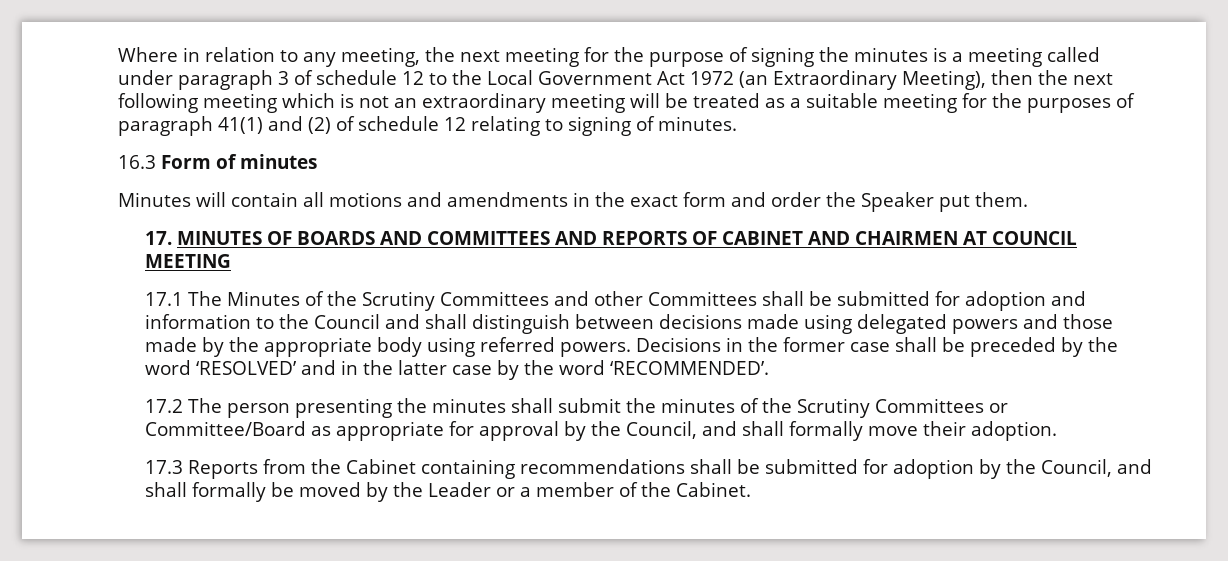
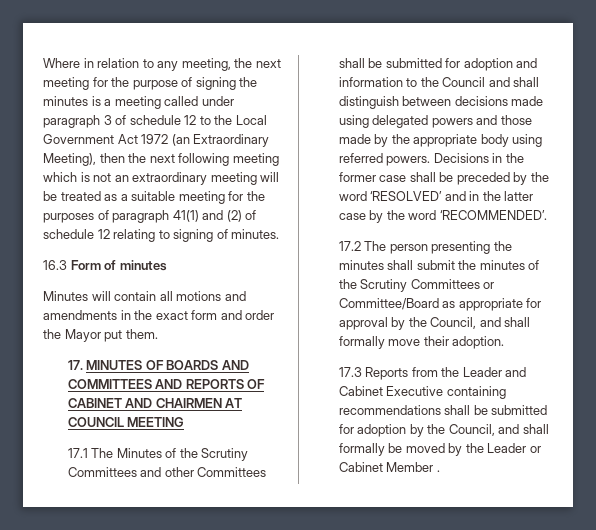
[861,192,934,212] Speaker -> [64,329,101,342] Mayor
[345,459,416,474] Cabinet -> [462,367,527,377] [338,386,444,396] Leader and Cabinet Executive
[519,482,751,497] a member of the Cabinet. -> [338,462,440,472] Cabinet Member .

